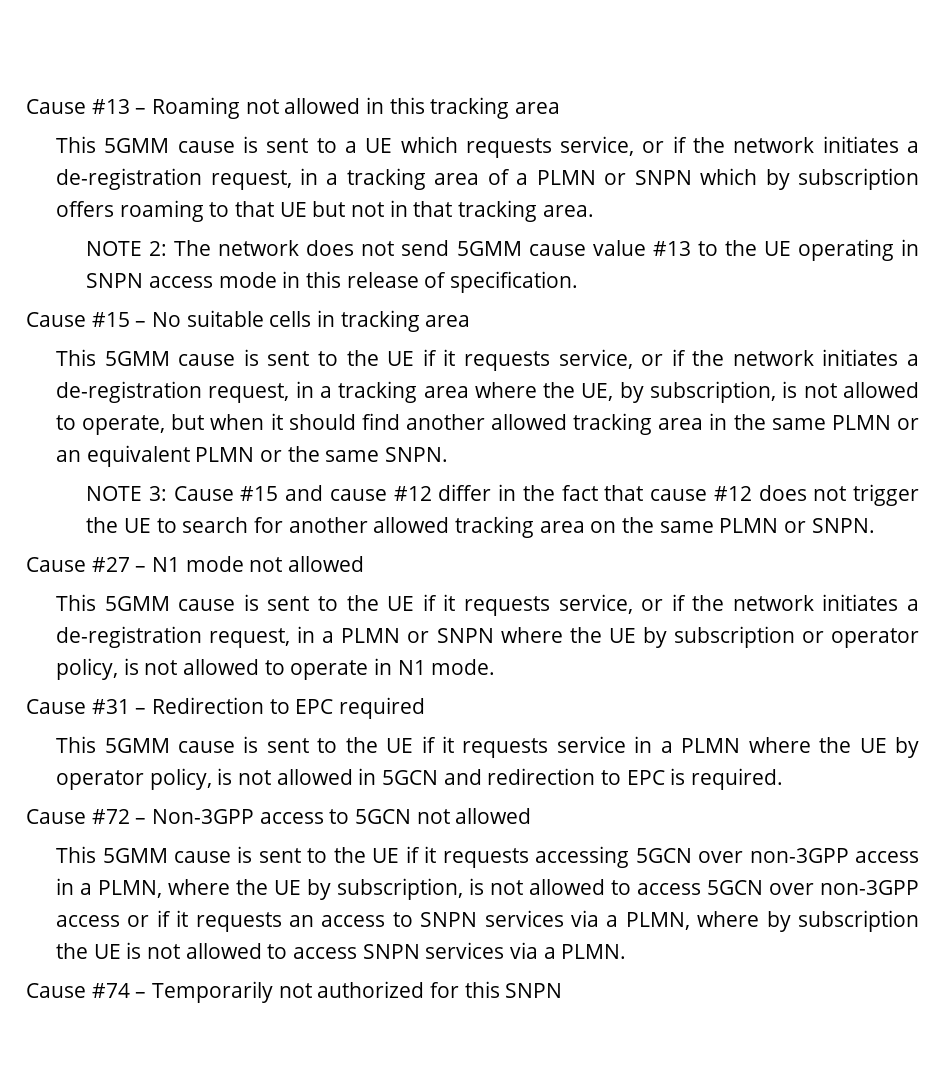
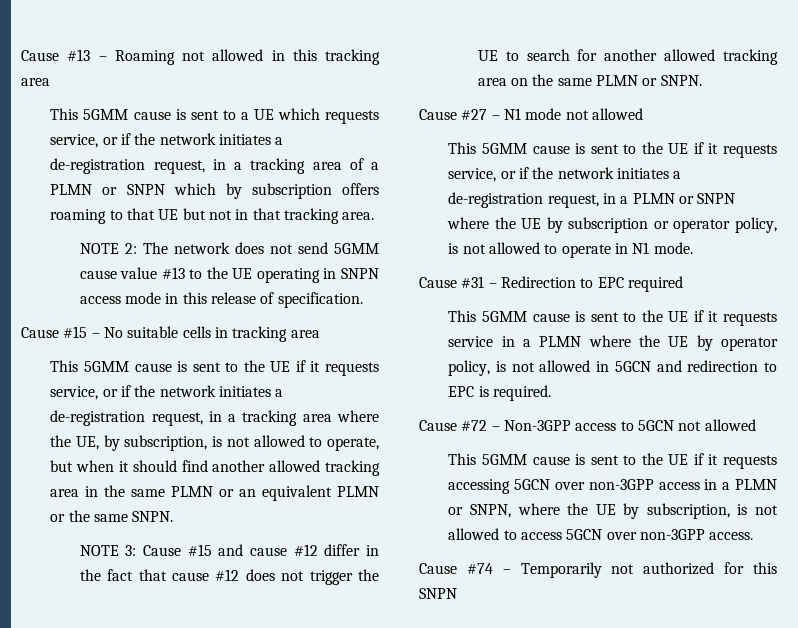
[98,880,163,898] PLMN, -> [735,479,777,490] [448,504,511,518] PLMN or SNPN,
[56,910,919,932] [56,942,627,959] access or if it requests an access to SNPN services via a PLMN, where by subscription the UE is not allowed to access SNPN services via a PLMN. -> [709,532,754,540] access.

